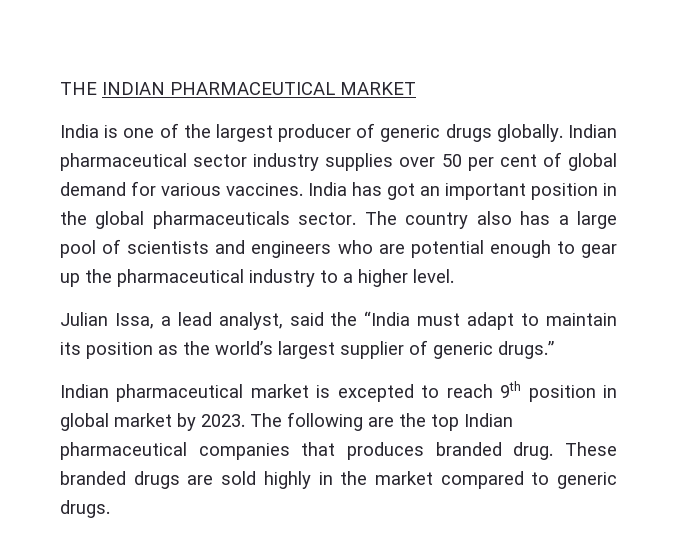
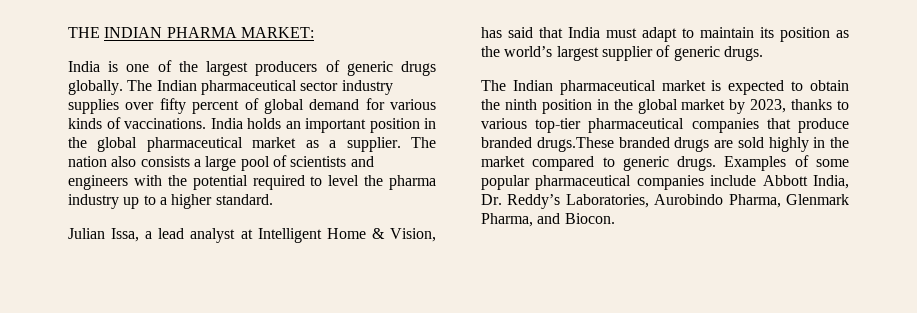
[170,82,416,95] PHARMACEUTICAL MARKET -> [166,27,314,38] PHARMA MARKET:
[278,124,352,142] producer -> [255,61,318,76] producers
(563, 133) none -> [127,80,153,91] The
[441,154,537,171] 50 per cent -> [159,98,240,114] fifty percent
[226,182,415,200] vaccines. India has got -> [68,117,281,129] kinds of vaccinations. India holds
[152,211,551,229] pharmaceuticals sector. The country also has -> [146,137,436,152] [68,156,190,167] pharmaceutical market as a supplier. The nation also consists
[337,240,618,258] [60,269,315,287] who are potential enough to gear up the pharmaceutical industry -> [133,175,436,190] [68,194,140,209] with the potential required to level the pharma industry up
[413,269,454,283] level. -> [215,194,273,205] standard.
[218,311,411,330] analyst, said the “India -> [190,228,436,243] [481,27,600,38] analyst at Intelligent Home & Vision, has said that India
[498,341,554,359] drugs.” // -> [723,46,763,61] [481,80,506,91] drugs. // The
[337,381,618,402] excepted to reach 9th position in -> [728,80,849,95] [481,99,633,114] expected to obtain the ninth position in the
[201,412,513,431] [60,442,617,460] 2023. The following are the top Indian pharmaceutical companies that produces branded drug. These -> [750,99,849,113] [481,118,849,133] [481,137,614,152] 2023, thanks to various top-tier pharmaceutical companies that produce branded drugs.These
(110, 509) none -> [724,155,849,171] [481,175,850,190] [481,194,849,209] [481,213,615,227] Examples of some popular pharmaceutical companies include Abbott India, Dr. Reddy’s Laboratories, Aurobindo Pharma, Glenmark Pharma, and Biocon.

